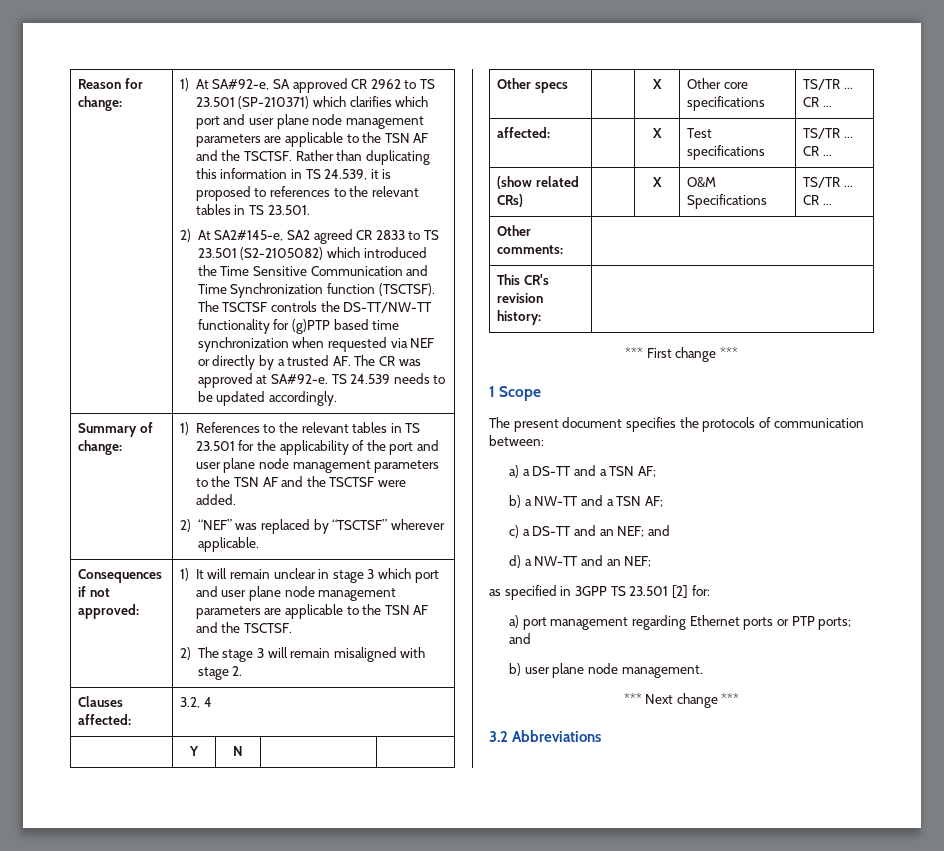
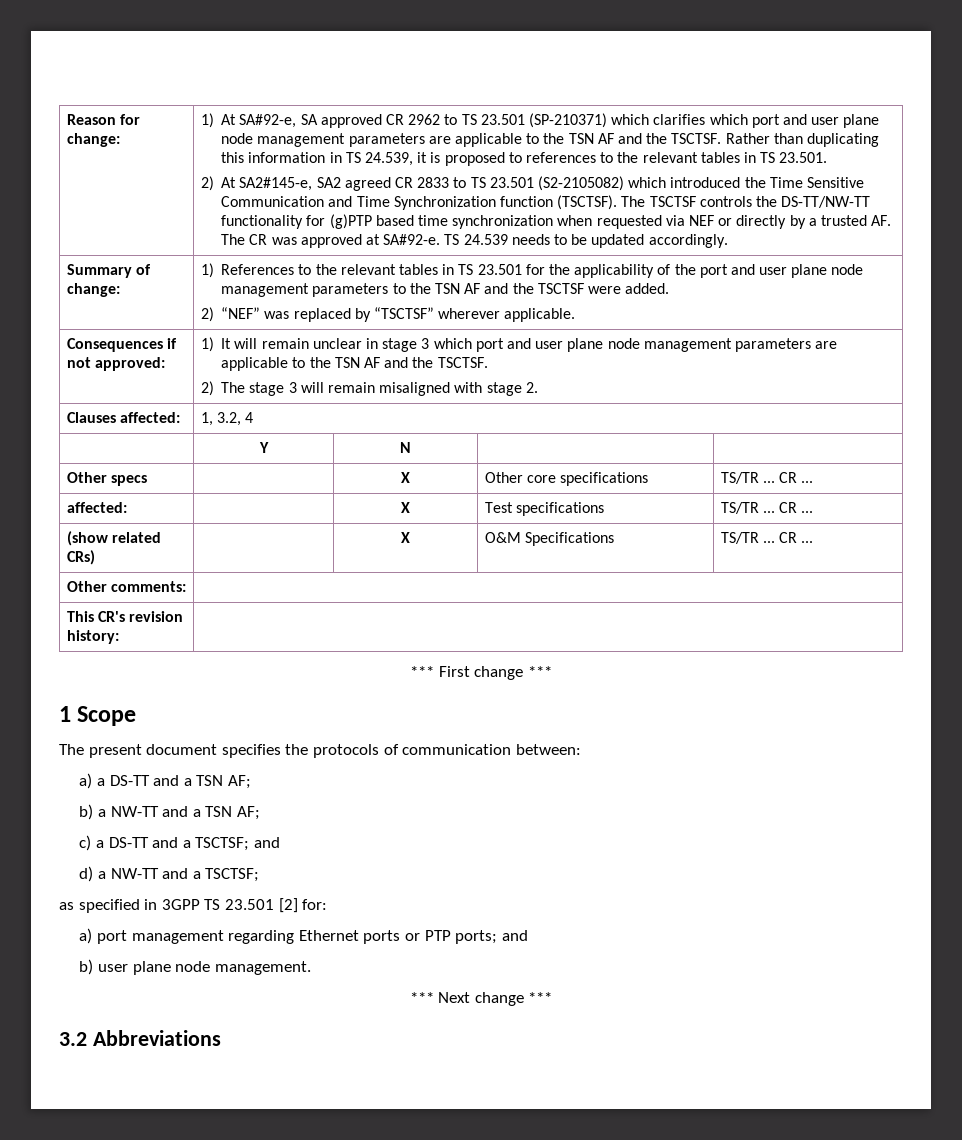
(131, 719) none -> [200,412,213,426] 1,
[599,526,645,537] an NEF; -> [182,837,250,851] a TSCTSF;
[606,556,652,567] an NEF; -> [192,868,260,882] a TSCTSF;

